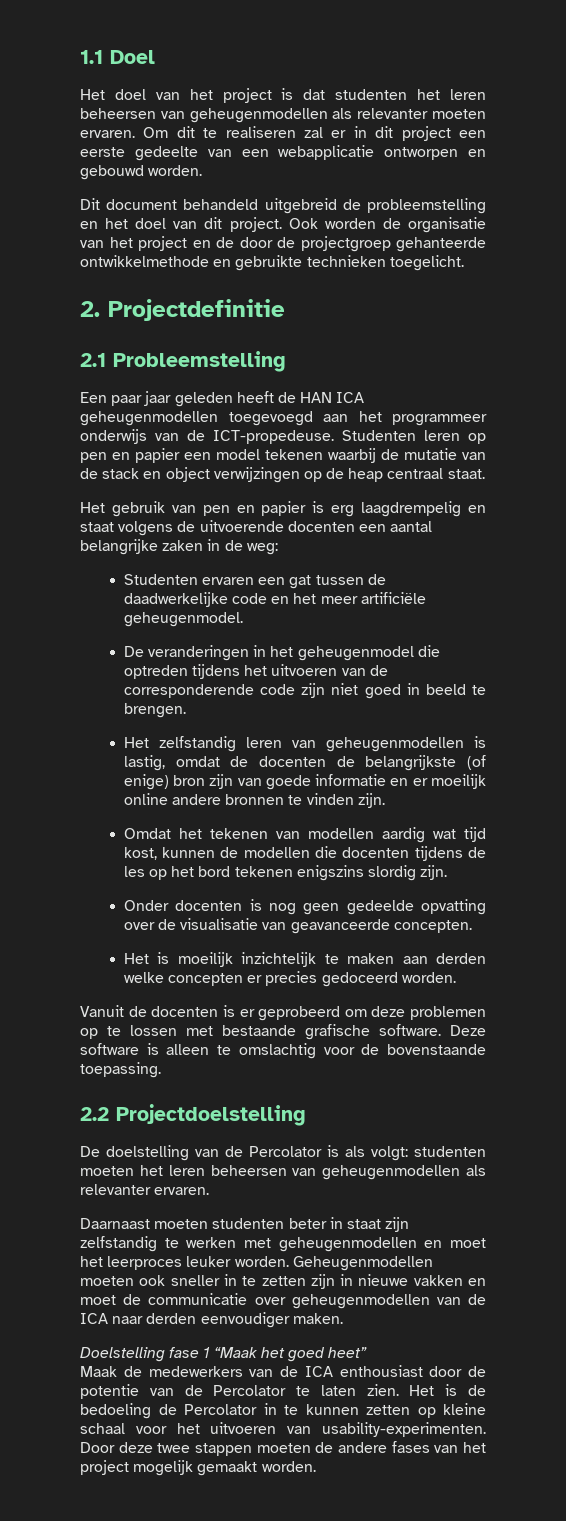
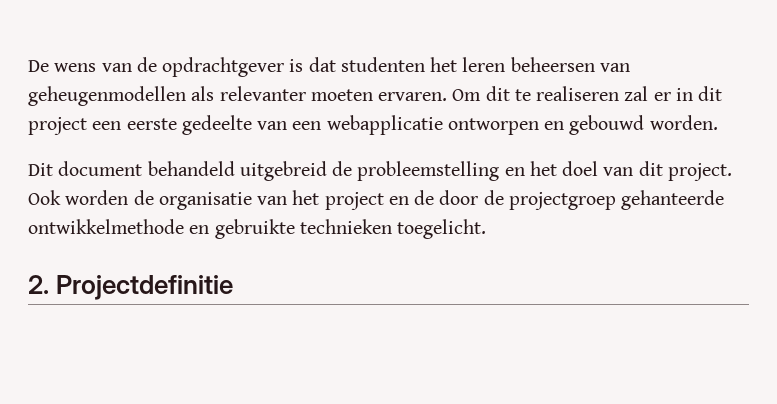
[80,50,155,64] [80,88,272,103] 1.1 Doel // Het doel van het project -> [28,57,285,77] De wens van de opdrachtgever
[80,351,286,372] [80,391,365,407] [80,411,487,426] [80,429,486,444] [80,448,486,463] [80,467,485,483] [80,501,486,517] [80,520,433,536] [80,539,278,555] [123,574,386,589] [123,592,426,607] [123,612,243,627] [123,645,440,661] [123,664,388,679] [123,683,487,699] [123,703,186,718] [123,736,486,752] [123,755,486,771] [123,774,486,790] [123,793,385,808] [123,827,486,843] [123,846,486,861] [123,865,448,881] [123,899,486,915] [123,918,472,934] [123,952,486,967] [123,971,456,987] [80,1005,486,1021] [80,1024,486,1040] [80,1043,486,1059] [80,1062,161,1078] [80,1104,306,1126] [80,1145,486,1161] [80,1165,486,1180] [80,1184,210,1195] [80,1217,410,1232] [80,1236,486,1252] [80,1256,433,1271] [80,1274,487,1289] [80,1293,486,1309] [80,1312,343,1328] [80,1347,368,1362] [80,1365,486,1377] [80,1384,486,1399] [80,1403,486,1419] [80,1422,486,1437] [80,1441,487,1456] [80,1460,316,1476] // 2.1 Probleemstelling // Een paar jaar geleden heeft de HAN ICA geheugenmodellen toegevoegd aan het programmeer onderwijs van de ICT-propedeuse. Studenten leren op pen en papier een model tekenen waarbij de mutatie van de stack en object verwijzingen op de heap centraal staat. // Het gebruik van pen en papier is erg laagdrempelig en staat volgens de uitvoerende docenten een aantal belangrijke zaken in de weg: // Studenten ervaren een gat tussen de daadwerkelijke code en het meer artificiële geheugenmodel. // De veranderingen in het geheugenmodel die optreden tijdens het uitvoeren van de corresponderende code zijn niet goed in beeld te brengen. // Het zelfstandig leren van geheugenmodellen is lastig, omdat de docenten de belangrijkste (of enige) bron zijn van goede informatie en er moeilijk online andere bronnen te vinden zijn. // Omdat het tekenen van modellen aardig wat tijd kost, kunnen de modellen die docenten tijdens de les op het bord tekenen enigszins slordig zijn. // Onder docenten is nog geen gedeelde opvatting over de visualisatie van geavanceerde concepten. // Het is moeilijk inzichtelijk te maken aan derden welke concepten er precies gedoceerd worden. // Vanuit de docenten is er geprobeerd om deze problemen op te lossen met bestaande grafische software. Deze software is alleen te omslachtig voor de bovenstaande toepassing. // 2.2 Projectdoelstelling // De doelstelling van de Percolator is als volgt: studenten moeten het leren beheersen van geheugenmodellen als relevanter ervaren. // Daarnaast moeten studenten beter in staat zijn zelfstandig te werken met geheugenmodellen en moet het leerproces leuker worden. Geheugenmodellen moeten ook sneller in te zetten zijn in nieuwe vakken en moet de communicatie over geheugenmodellen van de ICA naar derden eenvoudiger maken. // Doelstelling fase 1 “Maak het goed heet” // Maak de medewerkers van de ICA enthousiast door de potentie van de Percolator te laten zien. Het is de bedoeling de Percolator in te kunnen zetten op kleine schaal voor het uitvoeren van usability-experimenten. Door deze twee stappen moeten de andere fases van het project mogelijk gemaakt worden. -> (234, 287) none

